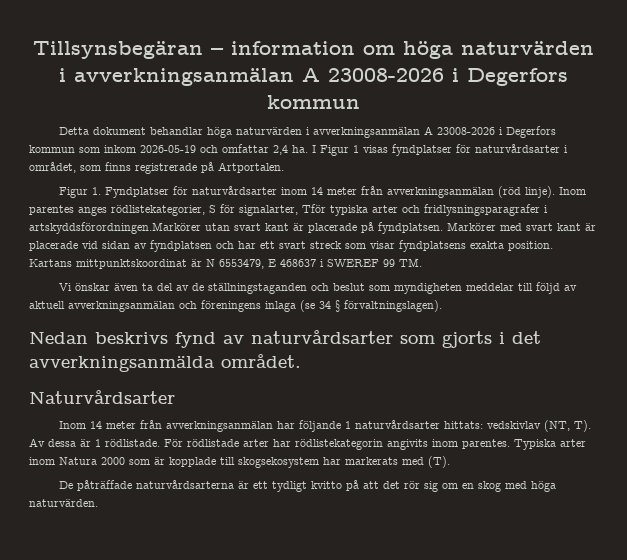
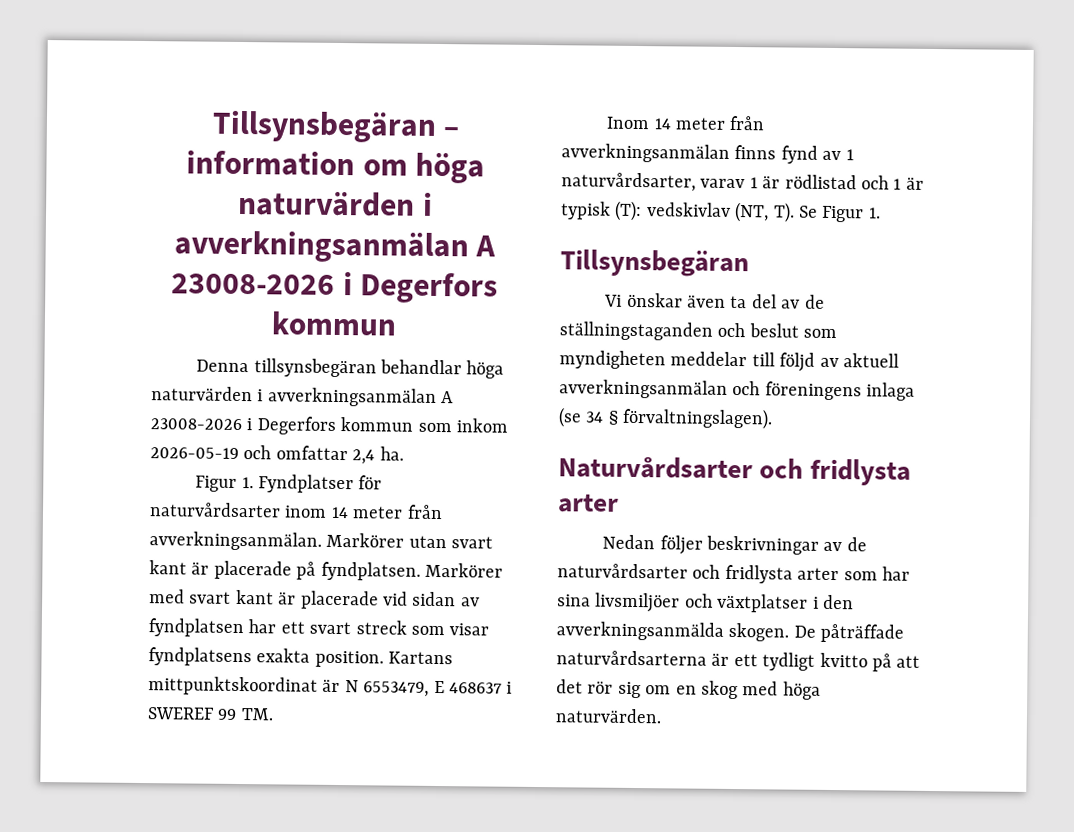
[58,127,146,135] Detta dokument -> [196,358,377,378] Denna tillsynsbegäran
[312,144,568,156] [29,162,284,174] I Figur 1 visas fyndplatser för naturvårdsarter i området, som finns registrerade på Artportalen. -> (404, 453) none
[386,186,586,198] [29,204,548,216] [29,222,201,234] avverkningsanmälan (röd linje). Inom parentes anges rödlistekategorier, S för signalarter, Tför typiska arter och fridlysningsparagrafer i artskyddsförordningen.Markörer -> [149,531,405,551] avverkningsanmälan. Markörer
[216,241,234,249] och -> (244, 628) none
(422, 262) none -> [606,115,766,131] [561,143,854,164] [561,172,924,192] [560,200,881,223] [560,249,749,278] // Inom 14 meter från avverkningsanmälan finns fynd av 1 naturvårdsarter, varav 1 är rödlistad och 1 är typisk (T): vedskivlav (NT, T). Se Figur 1. // Tillsynsbegäran
[29,330,541,348] [29,354,301,372] [29,390,175,404] [58,420,591,432] [29,438,586,450] [29,456,450,468] Nedan beskrivs fynd av naturvårdsarter som gjorts i det avverkningsanmälda området. // Naturvårdsarter // Inom 14 meter från avverkningsanmälan har följande 1 naturvårdsarter hittats: vedskivlav (NT, T). Av dessa är 1 rödlistade. För rödlistade arter har rödlistekategorin angivits inom parentes. Typiska arter inom Natura 2000 som är kopplade till skogsekosystem har markerats med (T). // -> [558,456,911,486] [558,493,619,513] [602,534,867,555] [557,563,910,584] [557,592,854,613] [556,621,790,642] Naturvårdsarter och fridlysta arter // Nedan följer beskrivningar av de naturvårdsarter och fridlysta arter som har sina livsmiljöer och växtplatser i den avverkningsanmälda skogen.

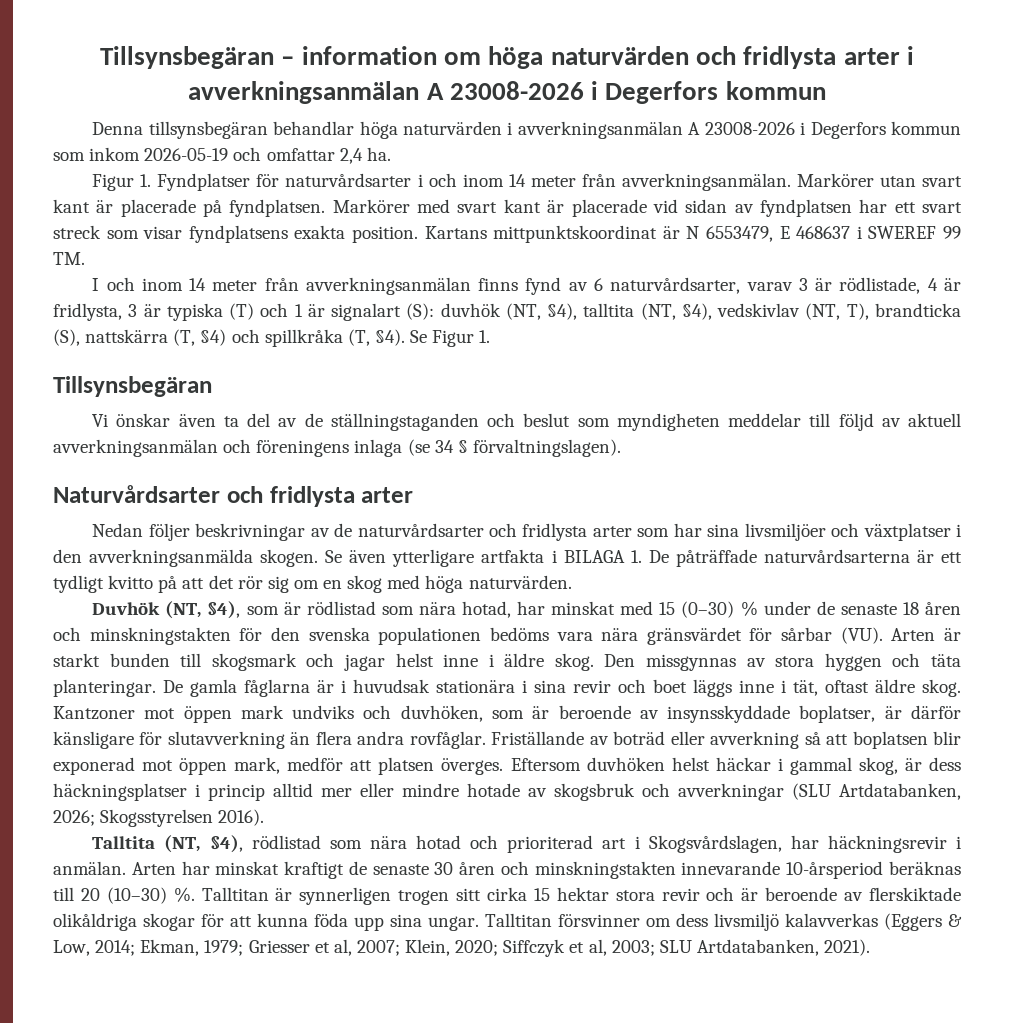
(416, 203) none -> [695,46,900,69] och fridlysta arter
(281, 510) none -> [417,173,457,187] i och
[606,116,651,130] Inom -> [92,277,183,291] I och inom
[845,149,854,161] 1 -> [594,278,604,291] 6
[749,174,924,190] [560,200,795,223] 1 är rödlistad och 1 är typisk (T): vedskivlav (NT, T). -> [798,277,961,294] [53,303,962,321] [53,329,405,347] 3 är rödlistade, 4 är fridlysta, 3 är typiska (T) och 1 är signalart (S): duvhök (NT, §4), talltita (NT, §4), vedskivlav (NT, T), brandticka (S), nattskärra (T, §4) och spillkråka (T, §4).
(790, 632) none -> [325,549,642,567] Se även ytterligare artfakta i BILAGA 1.
(662, 716) none -> [92,601,962,619] [53,627,961,645] [53,653,962,671] [53,679,961,697] [53,705,962,723] [53,731,962,749] [53,757,961,775] [53,783,961,801] [53,809,265,827] [92,835,961,853] [53,861,962,879] [53,887,962,905] [53,913,962,931] [53,939,871,957] // Duvhök (NT, §4), som är rödlistad som nära hotad, har minskat med 15 (0–30) % under de senaste 18 åren och minskningstakten för den svenska populationen bedöms vara nära gränsvärdet för sårbar (VU). Arten är starkt bunden till skogsmark och jagar helst inne i äldre skog. Den missgynnas av stora hyggen och täta planteringar. De gamla fåglarna är i huvudsak stationära i sina revir och boet läggs inne i tät, oftast äldre skog. Kantzoner mot öppen mark undviks och duvhöken, som är beroende av insynsskyddade boplatser, är därför känsligare för slutavverkning än flera andra rovfåglar. Friställande av boträd eller avverkning så att boplatsen blir exponerad mot öppen mark, medför att platsen överges. Eftersom duvhöken helst häckar i gammal skog, är dess häckningsplatser i princip alltid mer eller mindre hotade av skogsbruk och avverkningar (SLU Artdatabanken, 2026; Skogsstyrelsen 2016). // Talltita (NT, §4), rödlistad som nära hotad och prioriterad art i Skogsvårdslagen, har häckningsrevir i anmälan. Arten har minskat kraftigt de senaste 30 åren och minskningstakten innevarande 10-årsperiod beräknas till 20 (10–30) %. Talltitan är synnerligen trogen sitt cirka 15 hektar stora revir och är beroende av flerskiktade olikåldriga skogar för att kunna föda upp sina ungar. Talltitan försvinner om dess livsmiljö kalavverkas (Eggers & Low, 2014; Ekman, 1979; Griesser et al, 2007; Klein, 2020; Siffczyk et al, 2003; SLU Artdatabanken, 2021).

